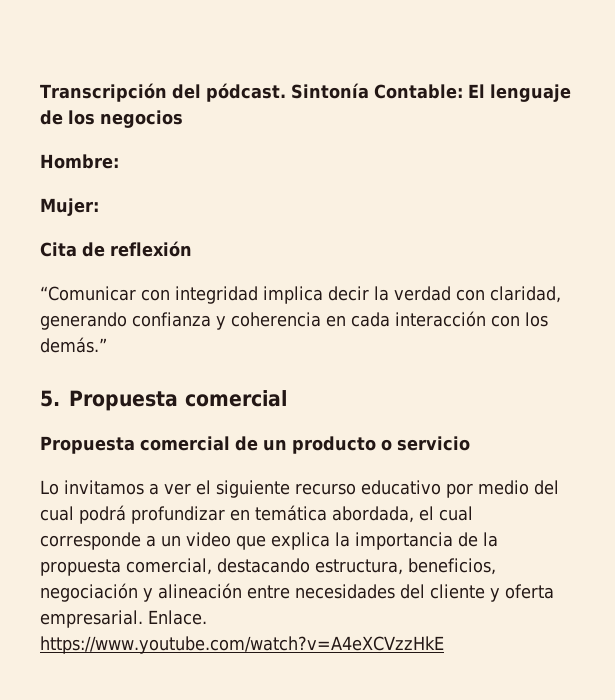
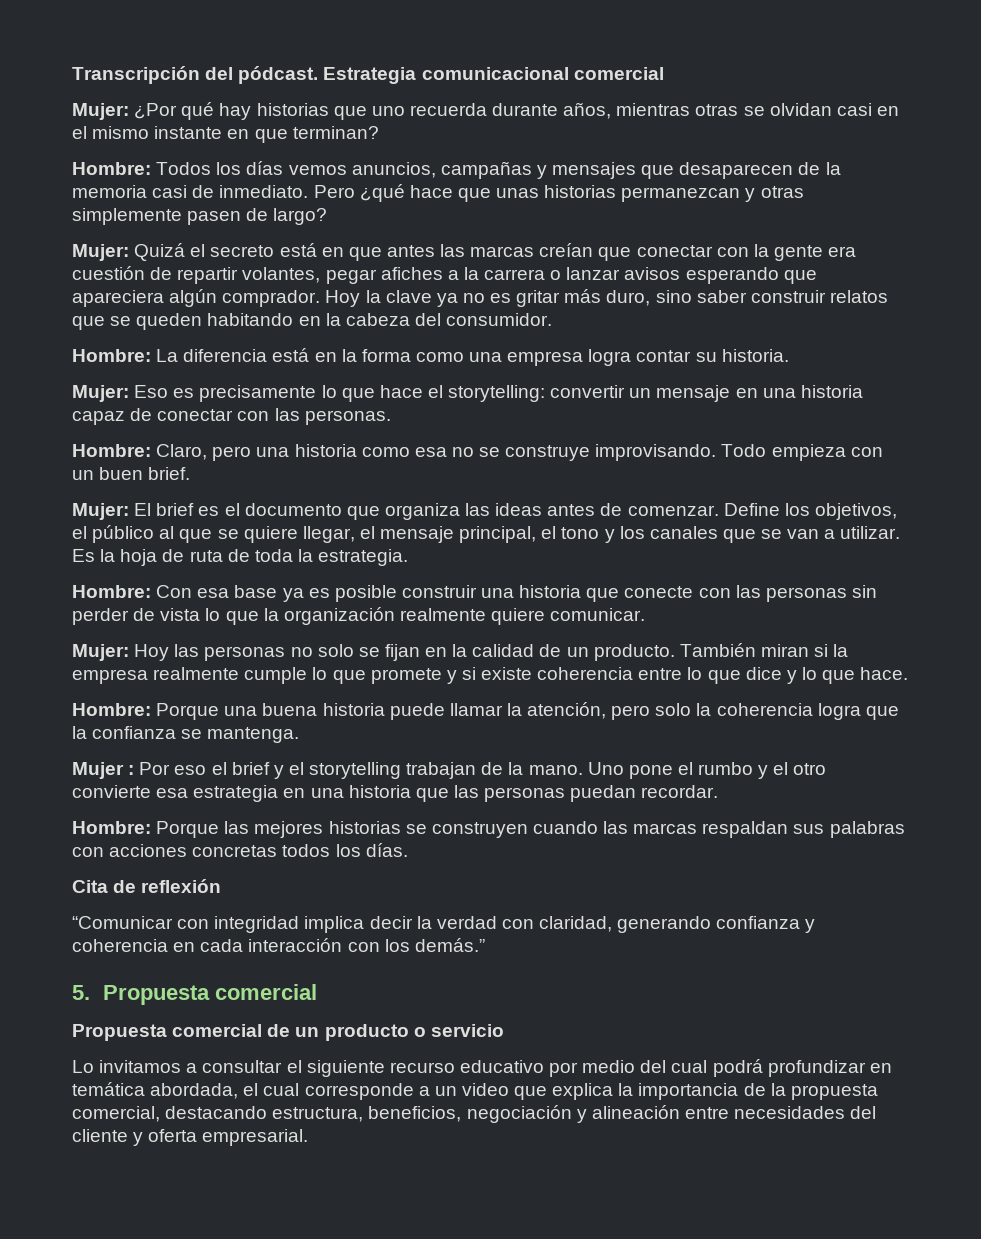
[290,83,571,102] [40,110,183,128] [40,154,119,169] [40,198,99,216] Sintonía Contable: El lenguaje de los negocios // Hombre: // Mujer: -> [323,67,664,84] [72,102,899,120] [72,126,379,143] [72,161,841,179] [72,184,804,202] [72,208,328,225] [72,243,857,261] [72,266,817,284] [72,289,888,307] [72,313,553,330] [72,348,789,366] [72,385,863,402] [72,408,391,425] [72,444,883,461] [72,467,191,480] [72,503,897,520] [72,525,901,543] [72,549,409,566] [72,585,877,602] [72,607,646,625] [72,643,849,661] [72,667,909,684] [72,702,899,720] [72,726,300,743] [72,762,827,779] [72,785,719,802] [72,821,905,838] [72,843,408,857] Estrategia comunicacional comercial // Mujer: ¿Por qué hay historias que uno recuerda durante años, mientras otras se olvidan casi en el mismo instante en que terminan? // Hombre: Todos los días vemos anuncios, campañas y mensajes que desaparecen de la memoria casi de inmediato. Pero ¿qué hace que unas historias permanezcan y otras simplemente pasen de largo? // Mujer: Quizá el secreto está en que antes las marcas creían que conectar con la gente era cuestión de repartir volantes, pegar afiches a la carrera o lanzar avisos esperando que apareciera algún comprador. Hoy la clave ya no es gritar más duro, sino saber construir relatos que se queden habitando en la cabeza del consumidor. // Hombre: La diferencia está en la forma como una empresa logra contar su historia. // Mujer: Eso es precisamente lo que hace el storytelling: convertir un mensaje en una historia capaz de conectar con las personas. // Hombre: Claro, pero una historia como esa no se construye improvisando. Todo empieza con un buen brief. // Mujer: El brief es el documento que organiza las ideas antes de comenzar. Define los objetivos, el público al que se quiere llegar, el mensaje principal, el tono y los canales que se van a utilizar. Es la hoja de ruta de toda la estrategia. // Hombre: Con esa base ya es posible construir una historia que conecte con las personas sin perder de vista lo que la organización realmente quiere comunicar. // Mujer: Hoy las personas no solo se fijan en la calidad de un producto. También miran si la empresa realmente cumple lo que promete y si existe coherencia entre lo que dice y lo que hace. // Hombre: Porque una buena historia puede llamar la atención, pero solo la coherencia logra que la confianza se mantenga. // Mujer : Por eso el brief y el storytelling trabajan de la mano. Uno pone el rumbo y el otro convierte esa estrategia en una historia que las personas puedan recordar. // Hombre: Porque las mejores historias se construyen cuando las marcas respaldan sus palabras con acciones concretas todos los días.
[164,483,191,495] ver -> [202,1060,283,1073] consultar
[148,610,207,625] [40,636,444,654] Enlace. https://www.youtube.com/watch?v=A4eXCVzzHkE -> (309, 1137) none

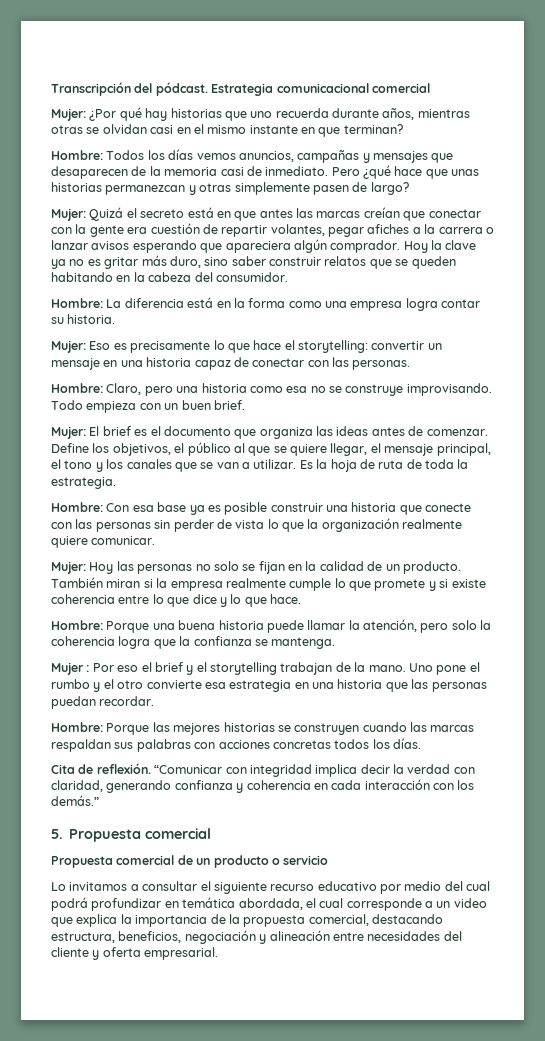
[141,879,222,893] reflexión // -> [96,763,151,774] reflexión.

